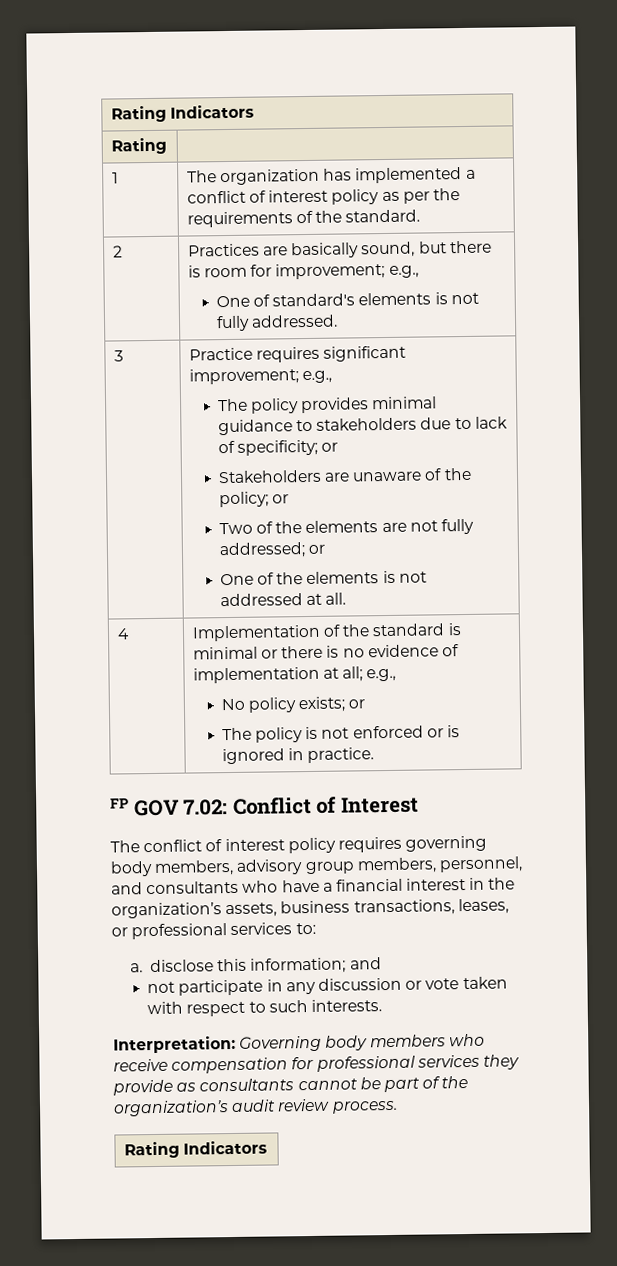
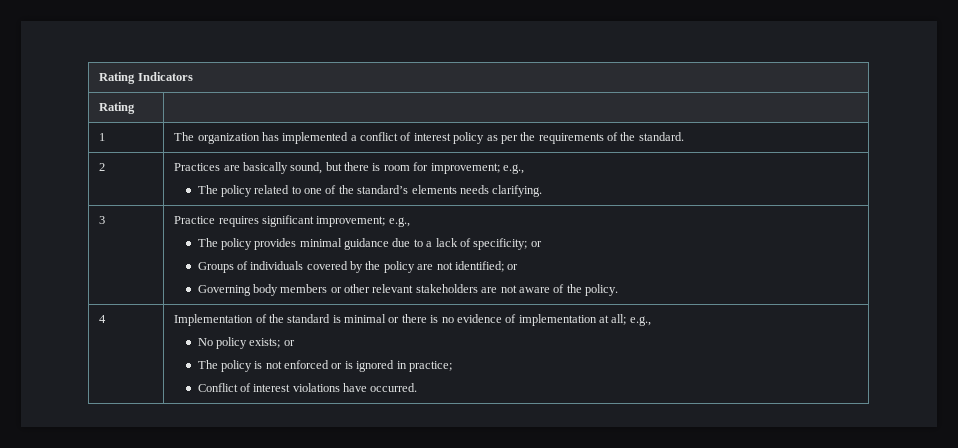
[215,292,479,308] [215,314,338,332] One of standard's elements is not fully addressed. -> [197,185,543,197] The policy related to one of the standard’s elements needs clarifying.
[295,417,418,432] to stakeholders -> (390, 244) none
(472, 423) none -> [426,241,433,247] a
[217,467,472,484] [218,491,289,508] [218,518,474,535] [218,542,325,559] [219,570,427,586] [219,592,347,607] Stakeholders are unaware of the policy; or // Two of the elements are not fully addressed; or // One of the elements is not addressed at all. -> [197,261,519,273] [197,284,619,296] Groups of individuals covered by the policy are not identified; or // Governing body members or other relevant stakeholders are not aware of the policy.
[307,747,375,764] [110,796,419,817] [110,835,488,854] [110,856,523,877] [111,877,516,895] [111,898,509,919] [111,922,316,940] [130,957,382,974] [147,976,508,996] [147,999,383,1017] [113,1033,485,1054] [113,1054,520,1074] [113,1075,469,1096] [113,1098,398,1117] [123,1140,267,1159] practice. // FP GOV 7.02: Conflict of Interest // The conflict of interest policy requires governing body members, advisory group members, personnel, and consultants who have a financial interest in the organization’s assets, business transactions, leases, or professional services to: // a. disclose this information; and // not participate in any discussion or vote taken with respect to such interests. // Interpretation: Governing body members who receive compensation for professional services they provide as consultants cannot be part of the organization’s audit review process. // Rating Indicators -> [408,361,452,372] [197,383,418,392] practice; // Conflict of interest violations have occurred.

